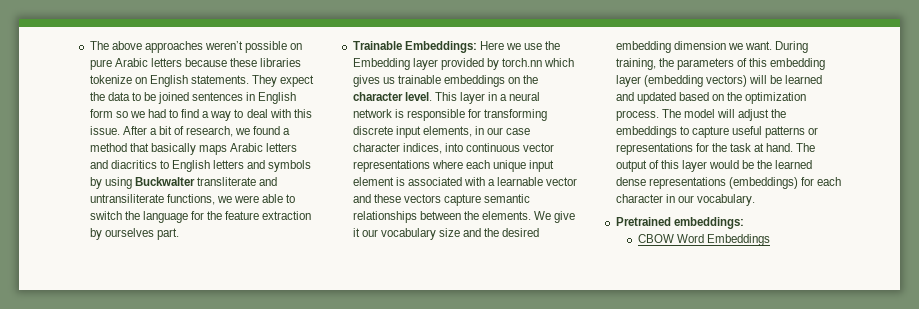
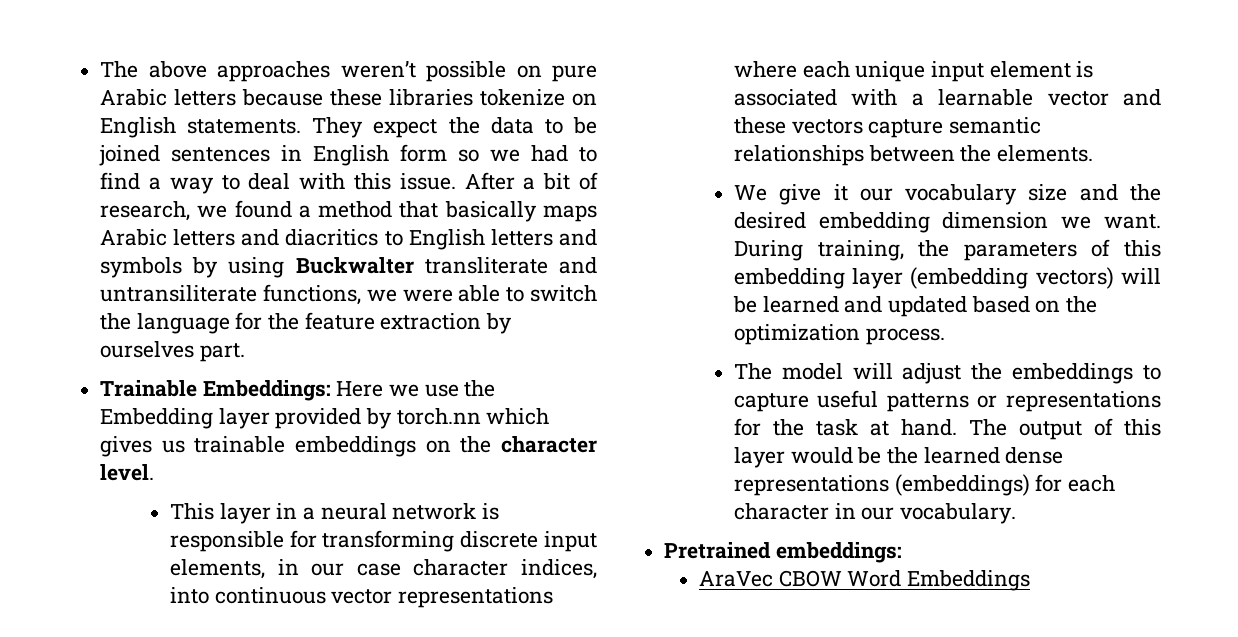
(432, 96) none -> (155, 472) //
(531, 215) none -> (1093, 153) //
(659, 115) none -> (945, 336) //
(744, 223) none -> [699,571,774,587] AraVec

